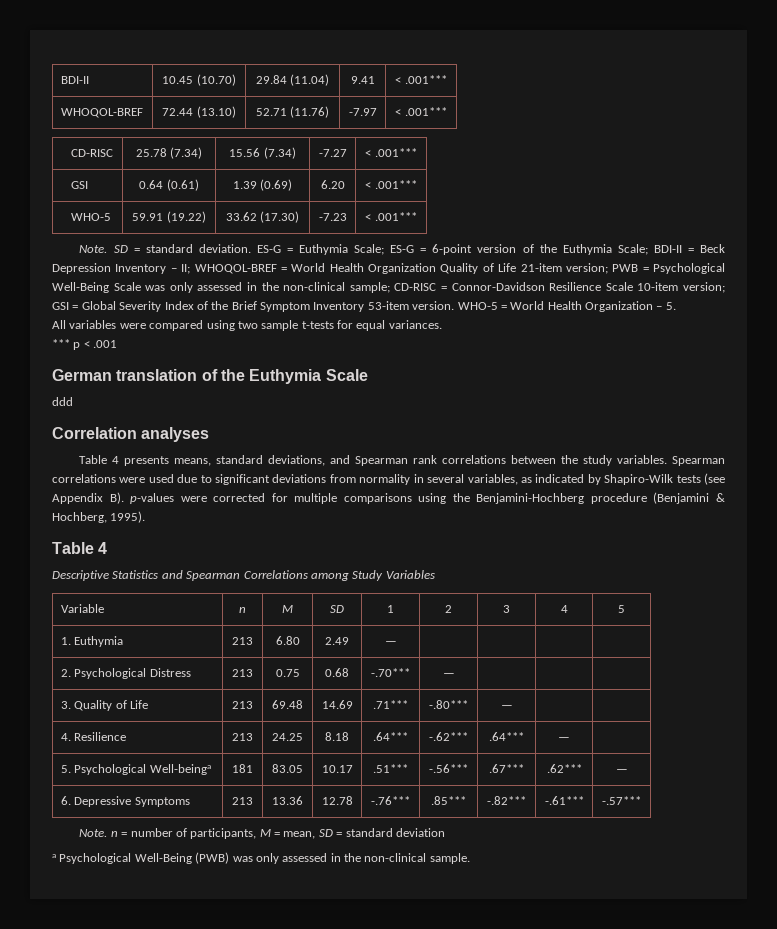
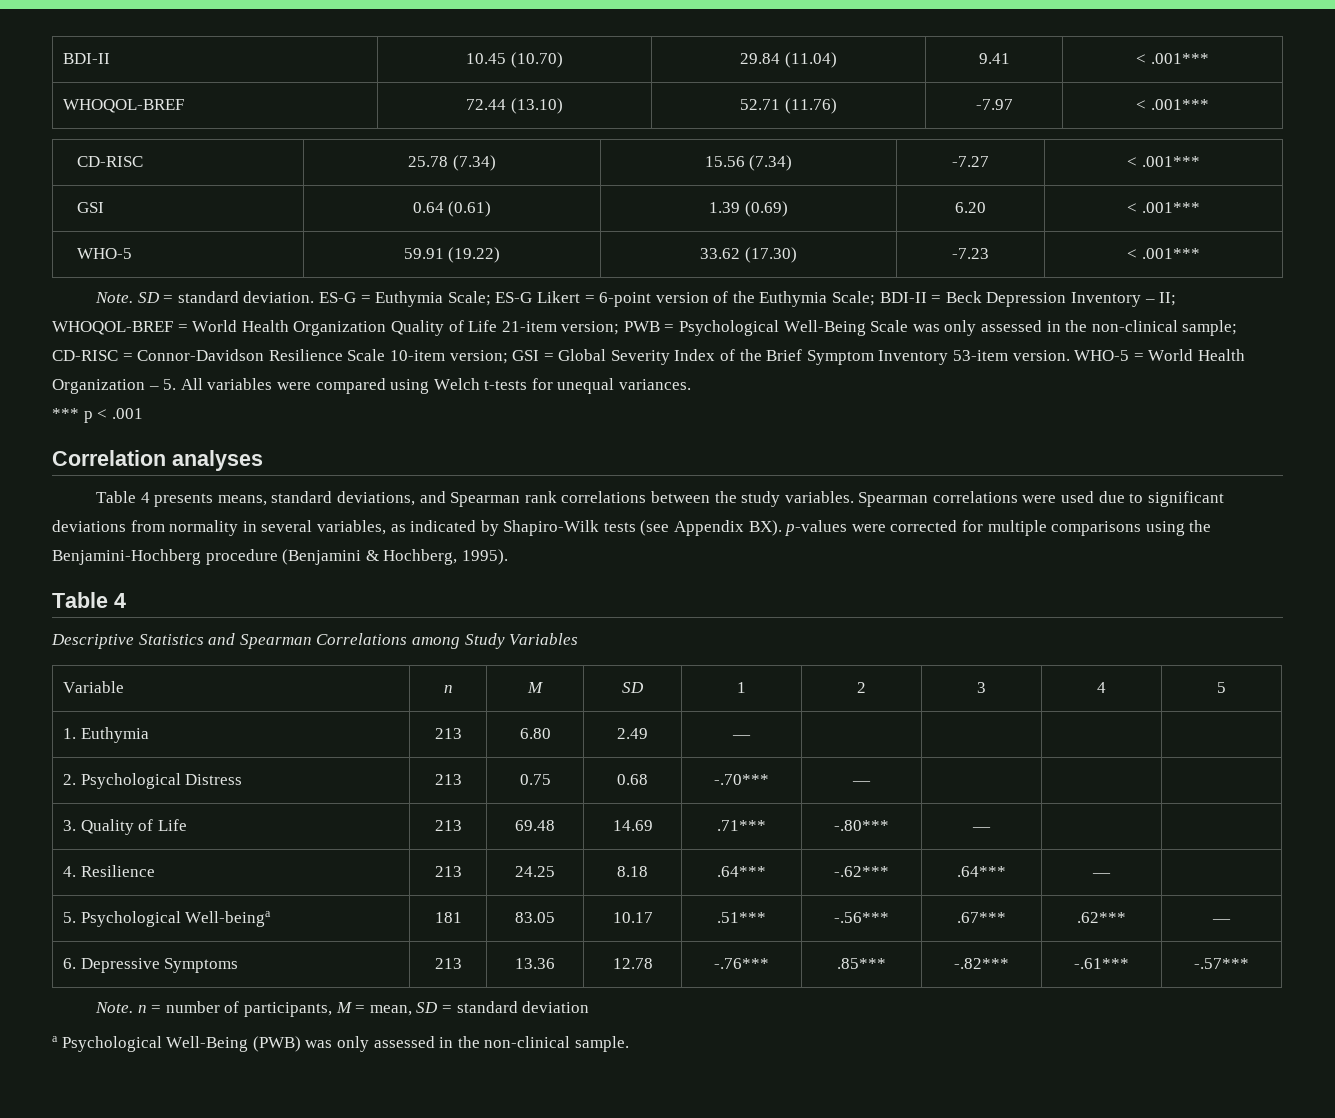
(415, 249) none -> [536,291,580,303] Likert
(676, 306) // -> (177, 384) none
[237,320,299,331] two sample -> [433,378,480,390] Welch
[356,320,386,331] equal -> [557,378,615,394] unequal
[52,369,368,384] [52,397,73,406] // German translation of the Euthymia Scale // ddd -> (143, 413) none
[109,492,124,504] B). -> [748,520,782,536] BX).

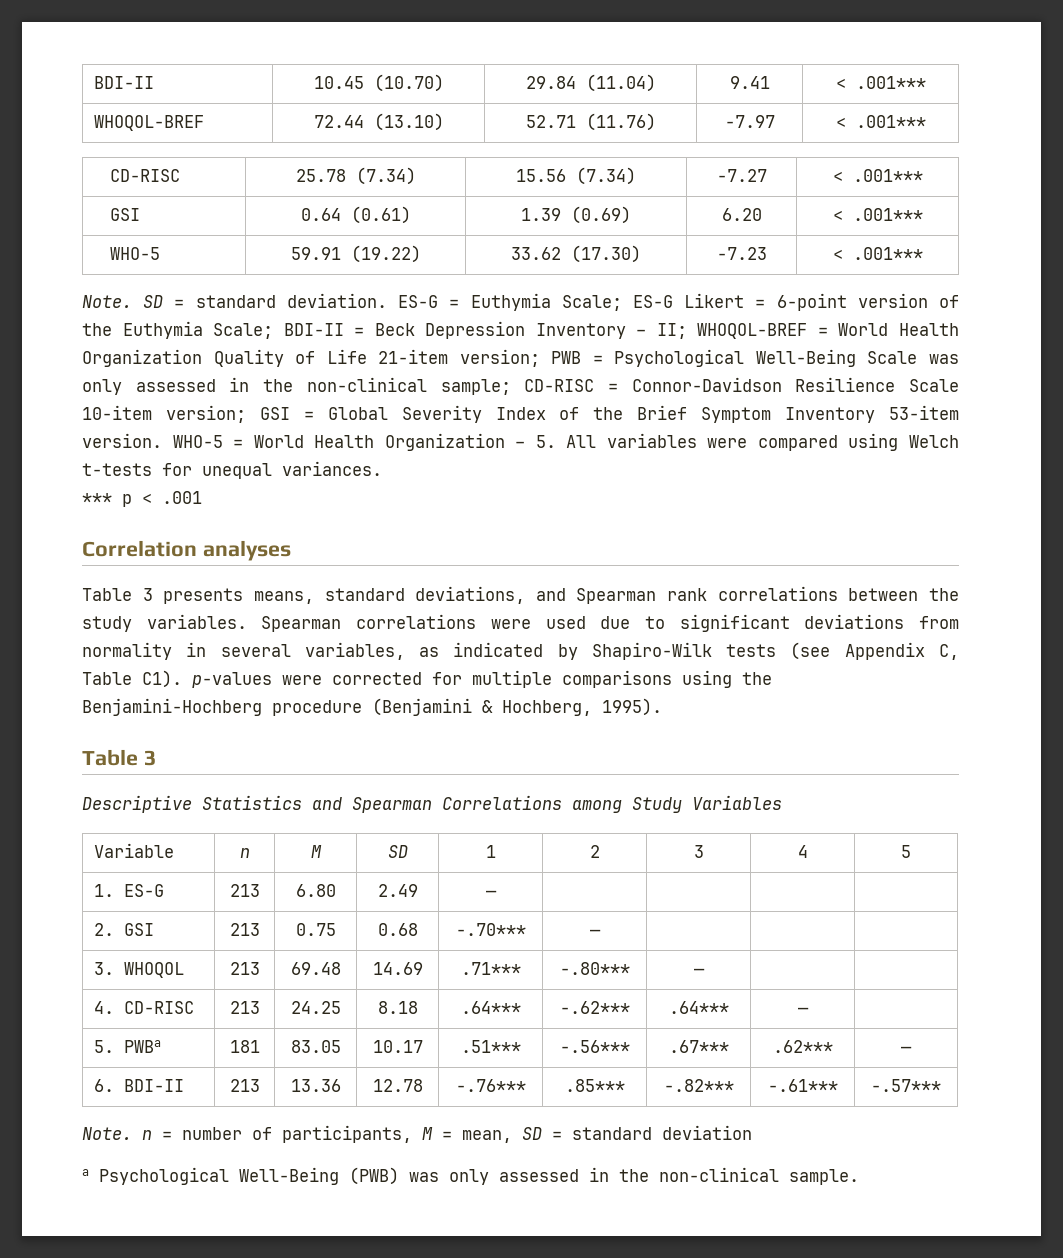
[140,492,150,503] 4 -> [142,588,153,601] 3
[748,520,782,536] BX). -> [938,644,959,660] [82,670,182,688] C, Table C1).
[114,593,126,608] 4 -> [143,750,156,766] 3
[80,727,149,743] Euthymia -> [123,884,164,897] ES-G
[80,773,243,789] Psychological Distress -> [123,923,154,936] GSI
[80,819,188,835] Quality of Life -> [123,962,184,978] WHOQOL
[80,865,155,877] Resilience -> [123,1001,194,1014] CD-RISC
[80,911,272,927] Psychological Well-beinga -> [123,1040,161,1053] PWBa
[80,958,239,973] Depressive Symptoms -> [123,1079,184,1092] BDI-II

